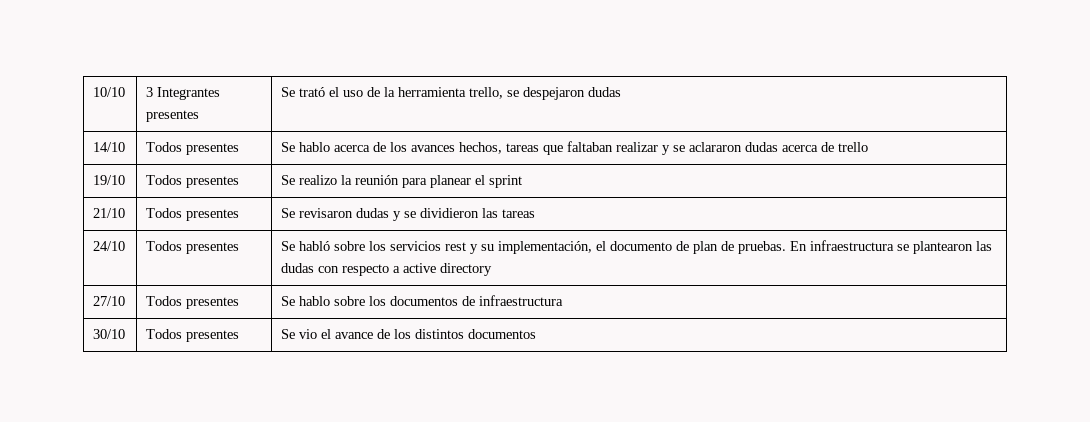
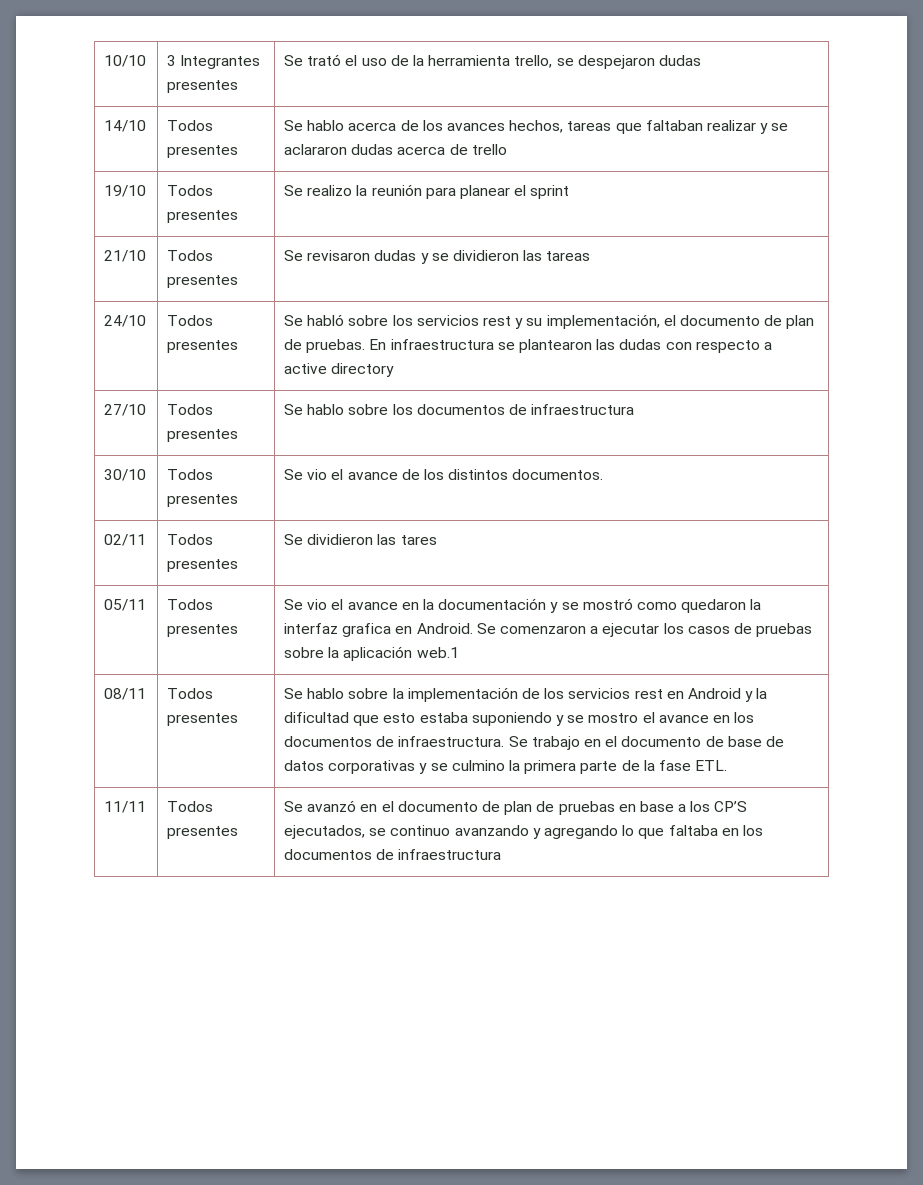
[468,329,537,339] documentos -> [512,469,604,480] [104,534,147,546] [167,534,214,545] [167,559,239,572] [284,534,437,545] [104,599,147,611] [167,599,214,610] [167,624,239,637] [284,598,762,613] [284,623,813,637] [284,646,459,661] [104,688,147,700] [167,688,214,699] [167,713,239,726] [284,687,768,702] [284,712,755,726] [284,736,784,750] [284,760,728,774] [104,801,147,813] [167,801,214,812] [167,826,239,839] [284,800,748,815] [284,825,763,839] [284,849,502,860] documentos. // 02/11 | Todos presentes | Se dividieron las tares // 05/11 | Todos presentes | Se vio el avance en la documentación y se mostró como quedaron la interfaz grafica en Android. Se comenzaron a ejecutar los casos de pruebas sobre la aplicación web.1 // 08/11 | Todos presentes | Se hablo sobre la implementación de los servicios rest en Android y la dificultad que esto estaba suponiendo y se mostro el avance en los documentos de infraestructura. Se trabajo en el documento de base de datos corporativas y se culmino la primera parte de la fase ETL. // 11/11 | Todos presentes | Se avanzó en el documento de plan de pruebas en base a los CP’S ejecutados, se continuo avanzando y agregando lo que faltaba en los documentos de infraestructura

